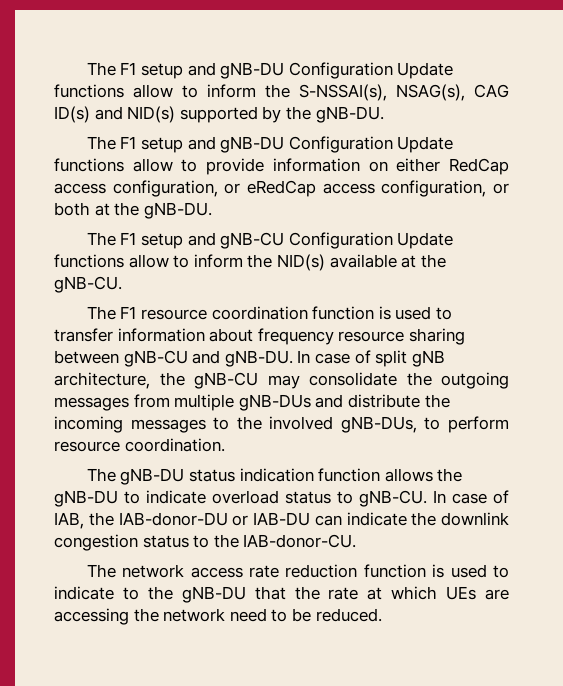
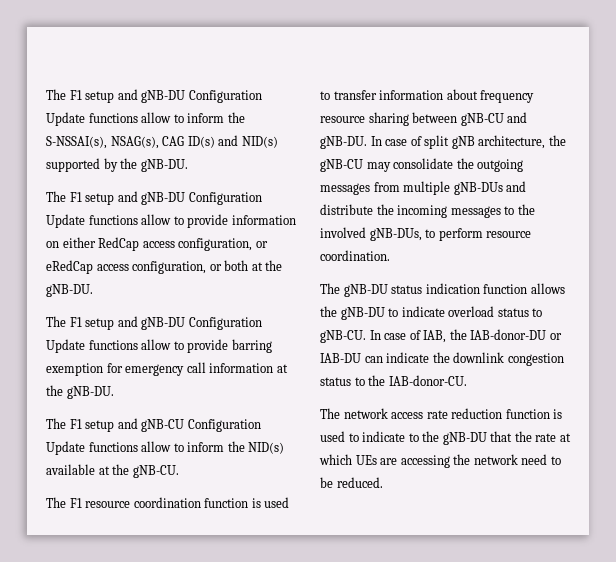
(212, 210) none -> [46,316,262,330] [46,339,272,353] [46,362,288,376] [46,385,114,399] // The F1 setup and gNB-DU Configuration Update functions allow to provide barring exemption for emergency call information at the gNB-DU.

